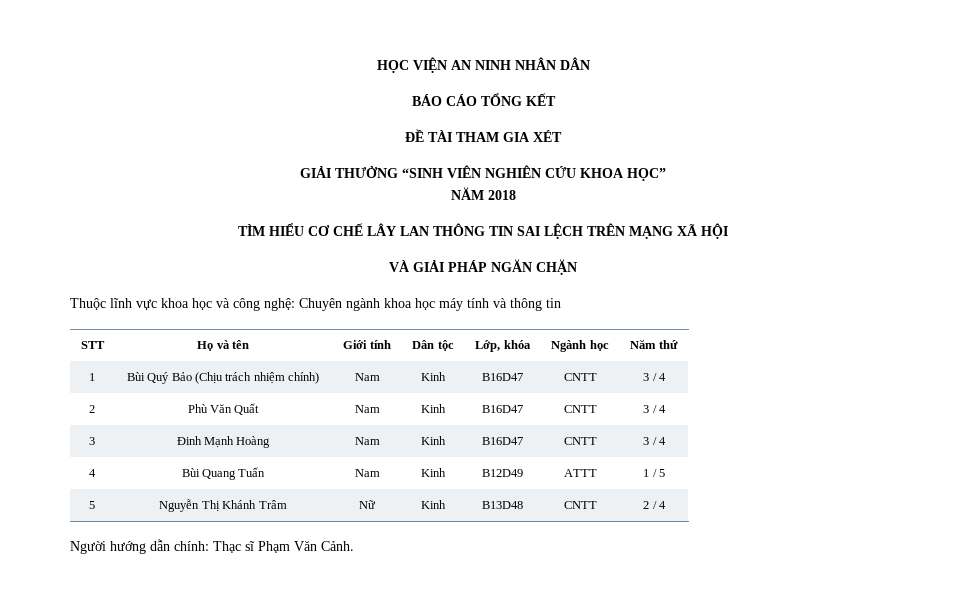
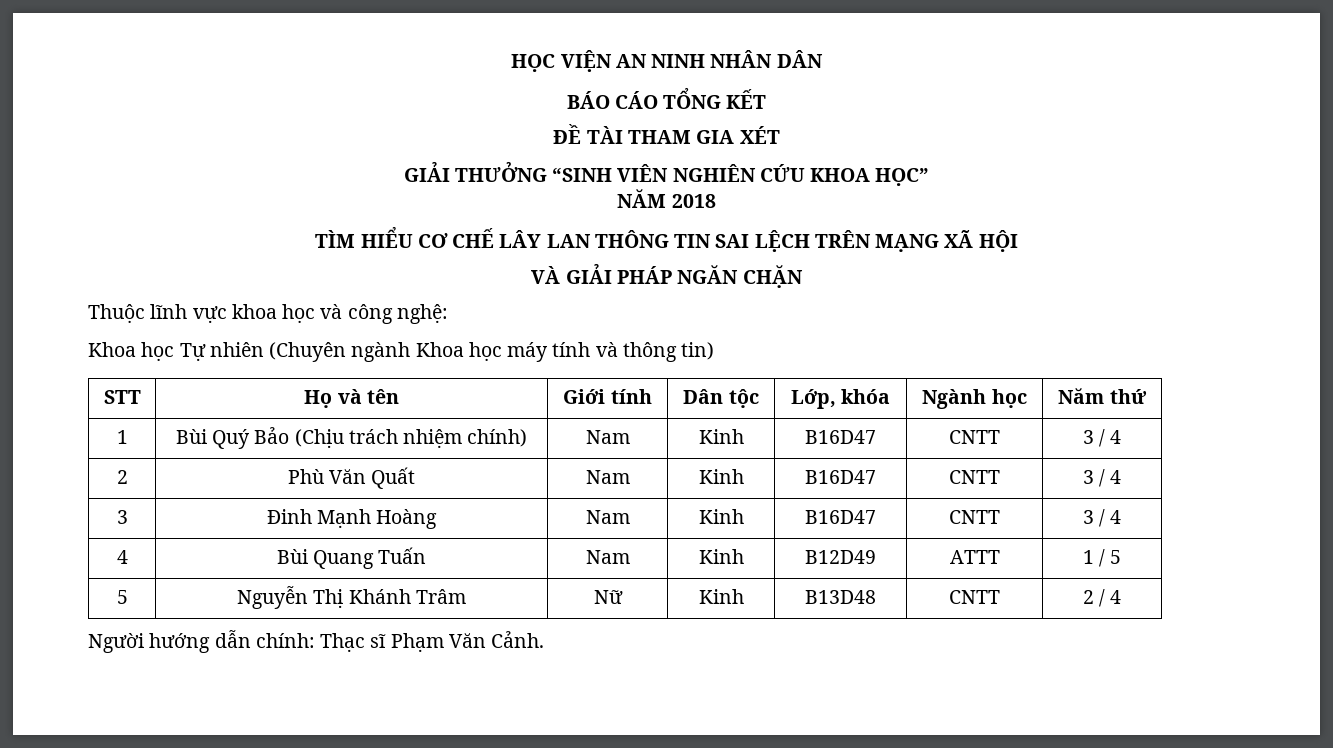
[299,298,412,311] Chuyên ngành khoa -> [88,342,464,362] // Khoa học Tự nhiên (Chuyên ngành Khoa
[546,298,561,308] tin -> [681,342,715,360] tin)

